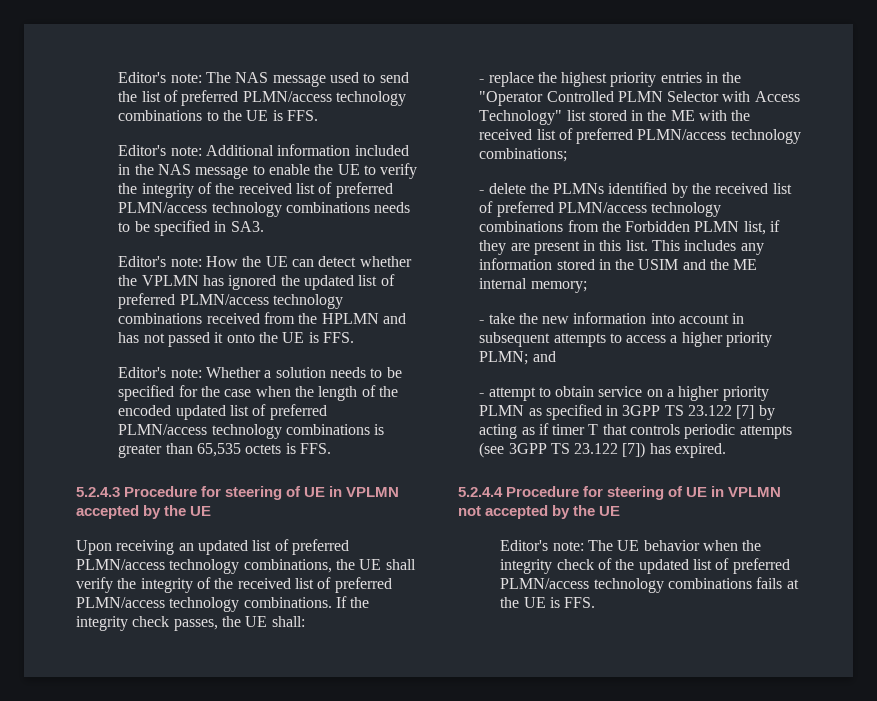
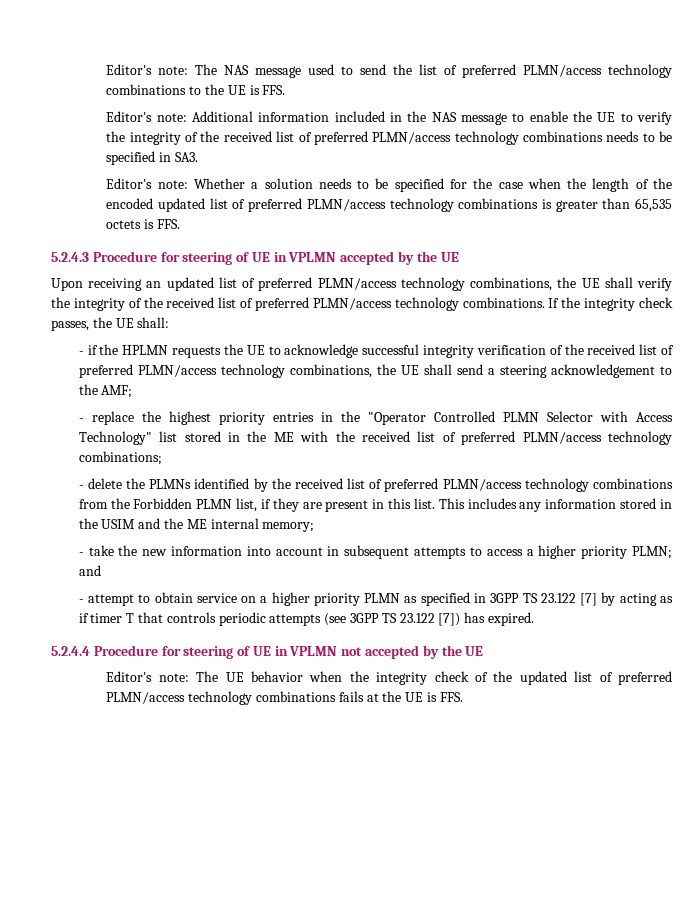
[118,256,412,267] [118,274,395,290] [118,293,344,309] [118,312,406,324] [118,332,354,347] // Editor's note: How the UE can detect whether the VPLMN has ignored the updated list of preferred PLMN/access technology combinations received from the HPLMN and has not passed it onto the UE is FFS. -> (198, 157) none
(305, 621) none -> [78,344,675,358] [78,364,673,378] [78,384,133,398] // - if the HPLMN requests the UE to acknowledge successful integrity verification of the received list of preferred PLMN/access technology combinations, the UE shall send a steering acknowledgement to the AMF;

